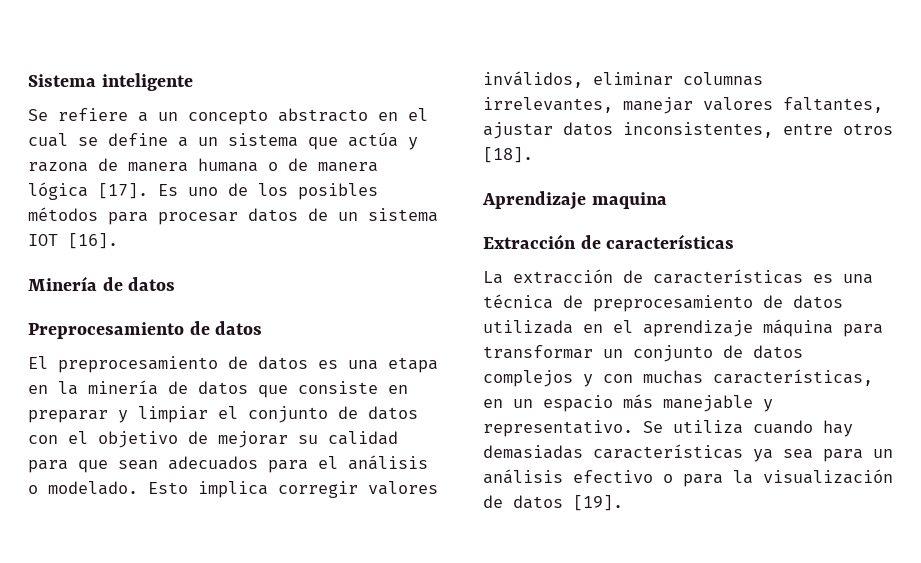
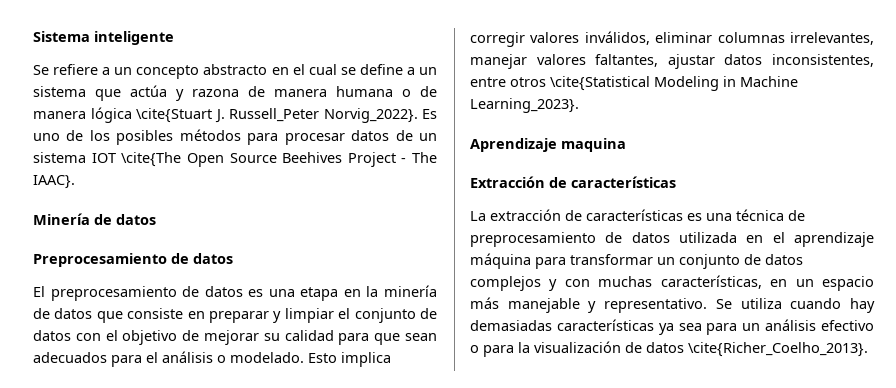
[98,183,148,199] [17]. -> [136,108,418,123] \cite{Stuart J. Russell_Peter Norvig_2022}.
[68,233,118,249] [16]. -> [121,152,437,167] [33,175,75,189] \cite{The Open Source Beehives Project - The IAAC}.
[483,147,533,163] [18]. -> [550,76,798,91] [470,98,579,113] \cite{Statistical Modeling in Machine Learning_2023}.
[573,495,623,511] [19]. -> [688,342,868,357] \cite{Richer_Coelho_2013}.

